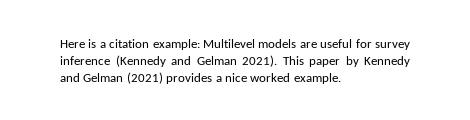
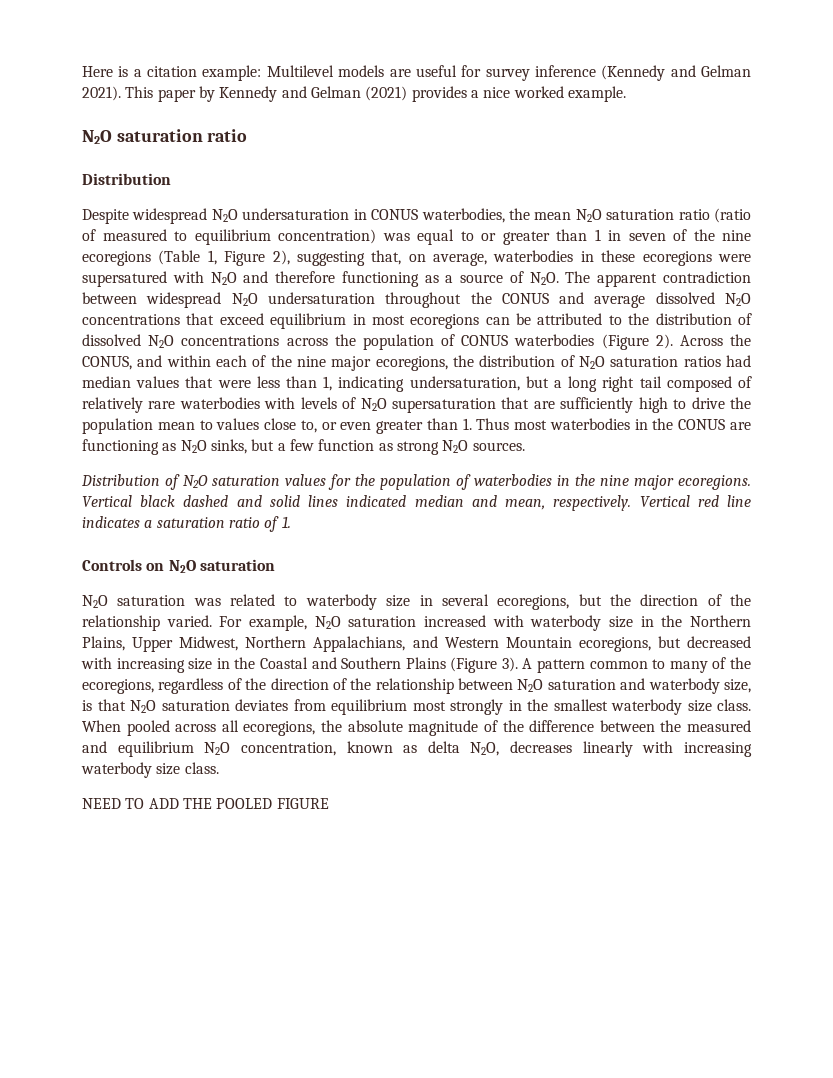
(341, 78) none -> [82,129,248,144] [82,173,171,185] [82,208,751,224] [82,229,751,245] [82,250,751,266] [82,271,751,287] [82,292,751,308] [82,313,752,329] [82,334,751,350] [82,355,752,371] [82,376,753,392] [82,397,752,413] [82,418,751,434] [82,439,525,455] [81,474,751,490] [82,495,752,511] [82,516,291,532] [82,559,275,573] [82,594,751,610] [82,615,751,631] [82,636,752,652] [81,657,751,673] [82,678,752,694] [82,699,751,715] [82,720,752,736] [82,741,752,757] [81,762,219,778] [82,798,329,809] // N2O saturation ratio // Distribution // Despite widespread N2O undersaturation in CONUS waterbodies, the mean N2O saturation ratio (ratio of measured to equilibrium concentration) was equal to or greater than 1 in seven of the nine ecoregions (Table 1, Figure 2), suggesting that, on average, waterbodies in these ecoregions were supersatured with N2O and therefore functioning as a source of N2O. The apparent contradiction between widespread N2O undersaturation throughout the CONUS and average dissolved N2O concentrations that exceed equilibrium in most ecoregions can be attributed to the distribution of dissolved N2O concentrations across the population of CONUS waterbodies (Figure 2). Across the CONUS, and within each of the nine major ecoregions, the distribution of N2O saturation ratios had median values that were less than 1, indicating undersaturation, but a long right tail composed of relatively rare waterbodies with levels of N2O supersaturation that are sufficiently high to drive the population mean to values close to, or even greater than 1. Thus most waterbodies in the CONUS are functioning as N2O sinks, but a few function as strong N2O sources. // Distribution of N2O saturation values for the population of waterbodies in the nine major ecoregions. Vertical black dashed and solid lines indicated median and mean, respectively. Vertical red line indicates a saturation ratio of 1. // Controls on N2O saturation // N2O saturation was related to waterbody size in several ecoregions, but the direction of the relationship varied. For example, N2O saturation increased with waterbody size in the Northern Plains, Upper Midwest, Northern Appalachians, and Western Mountain ecoregions, but decreased with increasing size in the Coastal and Southern Plains (Figure 3). A pattern common to many of the ecoregions, regardless of the direction of the relationship between N2O saturation and waterbody size, is that N2O saturation deviates from equilibrium most strongly in the smallest waterbody size class. When pooled across all ecoregions, the absolute magnitude of the difference between the measured and equilibrium N2O concentration, known as delta N2O, decreases linearly with increasing waterbody size class. // NEED TO ADD THE POOLED FIGURE

